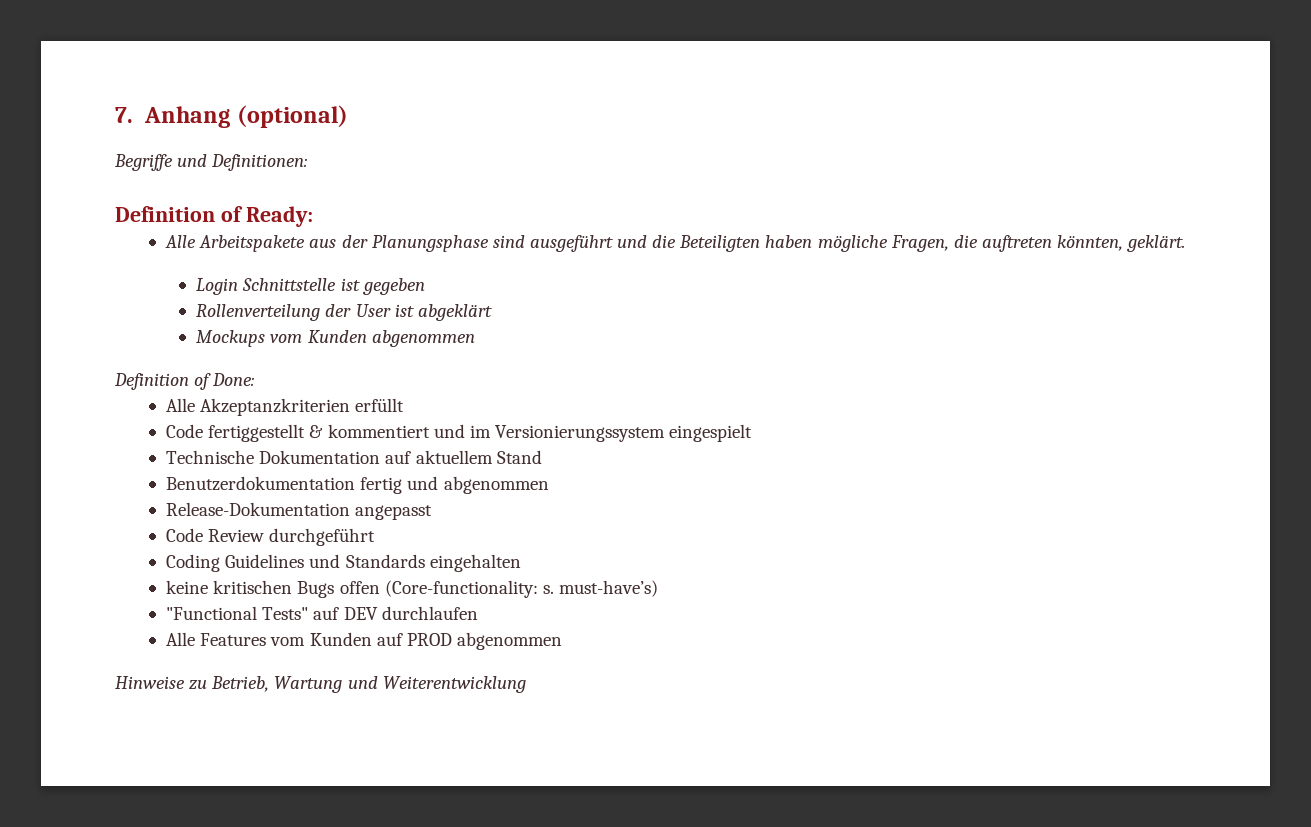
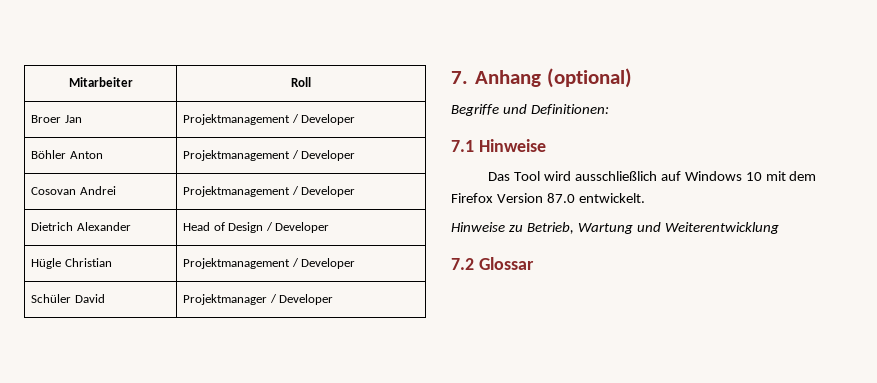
(115, 115) none -> [68,77,133,87] [291,77,311,87] [31,115,82,123] [183,114,356,125] [31,150,103,159] [183,150,356,161] [31,186,116,195] [183,186,356,197] [31,222,131,231] [183,222,330,233] [31,258,112,269] [183,258,356,269] [31,294,105,303] [183,294,334,305] Mitarbeiter | Roll // Broer Jan | Projektmanagement / Developer // Böhler Anton | Projektmanagement / Developer // Cosovan Andrei | Projektmanagement / Developer // Dietrich Alexander | Head of Design / Developer // Hügle Christian | Projektmanagement / Developer // Schüler David | Projektmanager / Developer //
[115,206,313,227] [165,235,1186,252] [196,278,425,295] [196,304,492,321] [196,330,475,347] [114,373,255,390] [166,398,405,416] [166,424,753,442] [166,450,542,464] [166,476,549,494] [166,502,433,520] [166,528,376,546] [166,554,521,572] [166,580,658,598] [166,606,478,620] [166,632,562,650] Definition of Ready: // Alle Arbeitspakete aus der Planungsphase sind ausgeführt und die Beteiligten haben mögliche Fragen, die auftreten könnten, geklärt. // Login Schnittstelle ist gegeben // Rollenverteilung der User ist abgeklärt // Mockups vom Kunden abgenommen // Definition of Done: // Alle Akzeptanzkriterien erfüllt // Code fertiggestellt & kommentiert und im Versionierungssystem eingespielt // Technische Dokumentation auf aktuellem Stand // Benutzerdokumentation fertig und abgenommen // Release-Dokumentation angepasst // Code Review durchgeführt // Coding Guidelines und Standards eingehalten // keine kritischen Bugs offen (Core-functionality: s. must-have’s) // "Functional Tests" auf DEV durchlaufen // Alle Features vom Kunden auf PROD abgenommen -> [451,139,546,152] [488,171,817,181] [451,193,645,203] 7.1 Hinweise // Das Tool wird ausschließlich auf Windows 10 mit dem Firefox Version 87.0 entwickelt.
(526, 684) none -> [451,257,534,270] // 7.2 Glossar

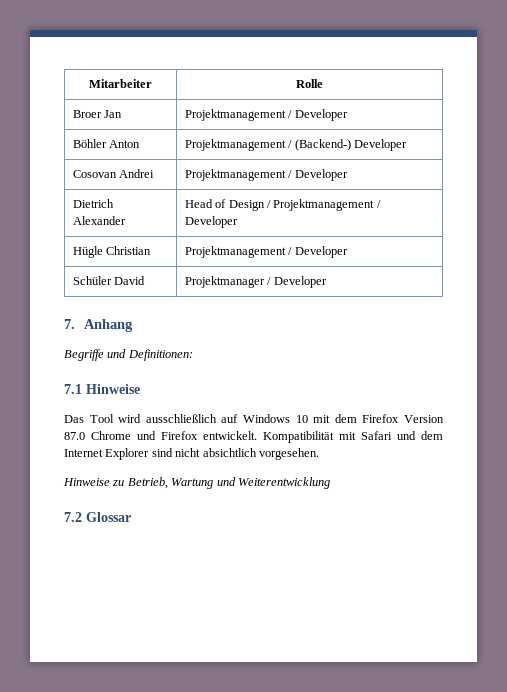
[291,77,311,87] Roll -> [296,79,323,88] Rolle
(299, 154) none -> [294,139,351,151] (Backend-)
(273, 226) none -> [273,199,381,211] Projektmanagement /
[546,68,632,88] (optional) -> (134, 325) none
[578,193,645,203] entwickelt. -> [91,431,443,443] [64,448,319,460] Chrome und Firefox entwickelt. Kompatibilität mit Safari und dem Internet Explorer sind nicht absichtlich vorgesehen.

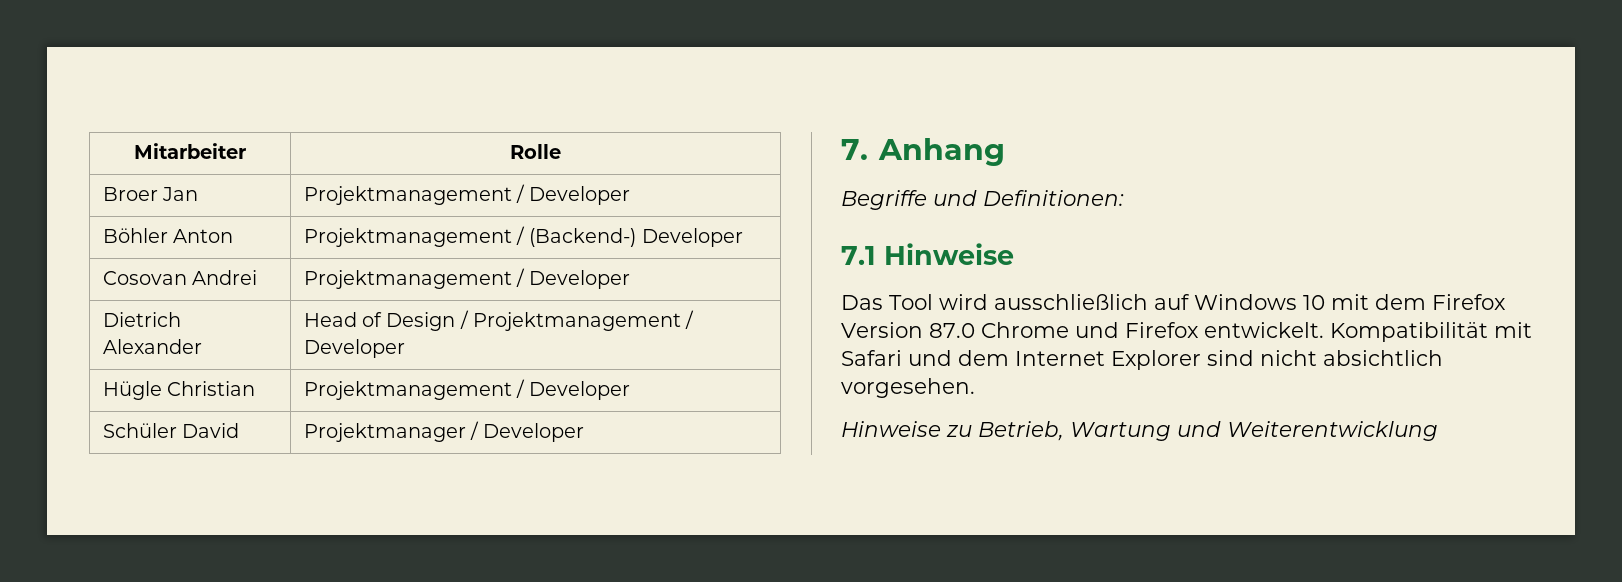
[64,512,131,522] // 7.2 Glossar -> (1438, 431) none

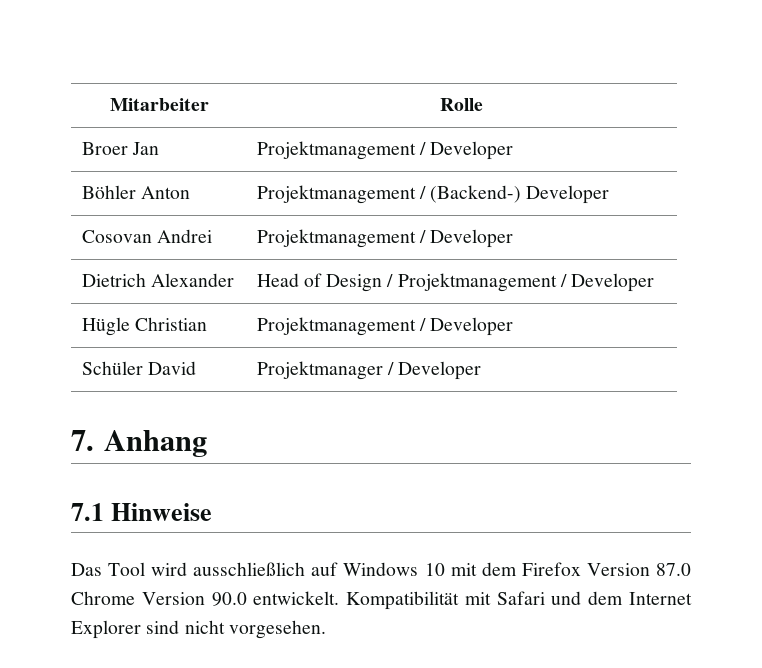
[841,190,1124,210] // Begriffe und Definitionen: -> (207, 443) none
[1075,322,1199,338] und Firefox -> [141,592,247,606] Version 90.0
[1323,350,1443,366] absichtlich -> (225, 627) none
[841,421,1438,441] // Hinweise zu Betrieb, Wartung und Weiterentwicklung -> (326, 629) none

